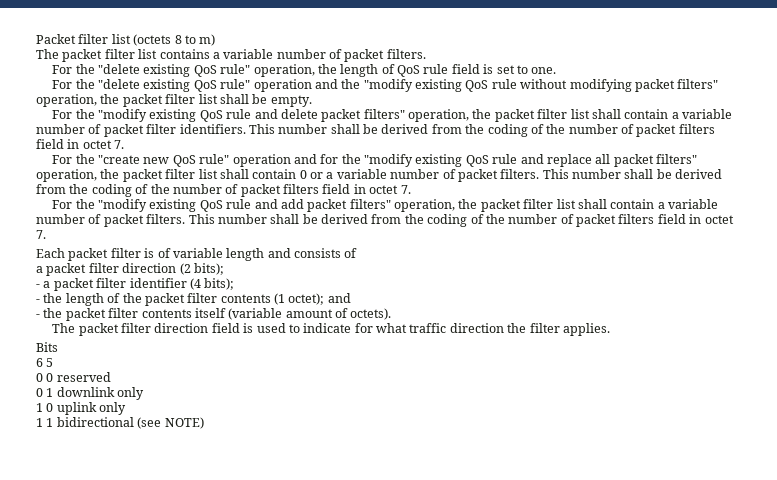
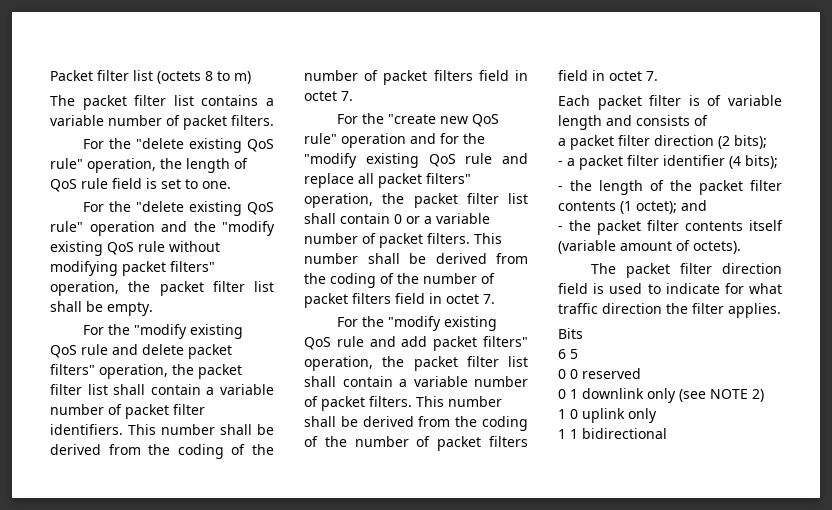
(145, 393) none -> [679,389,764,402] (see NOTE 2)
[137,417,204,429] (see NOTE) -> (667, 433) none

